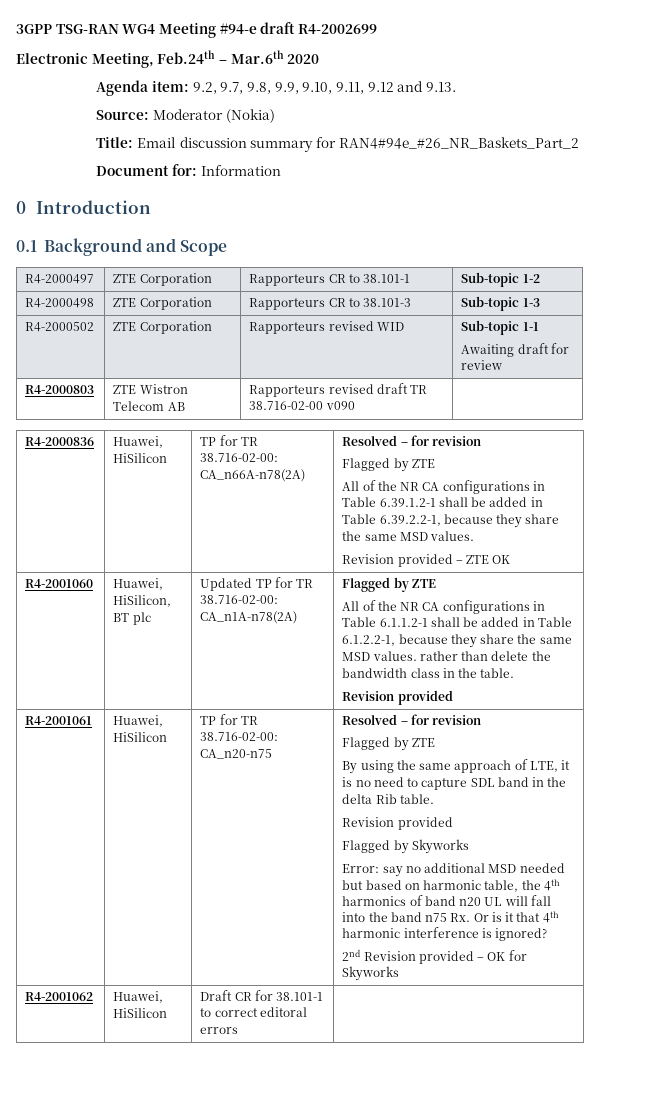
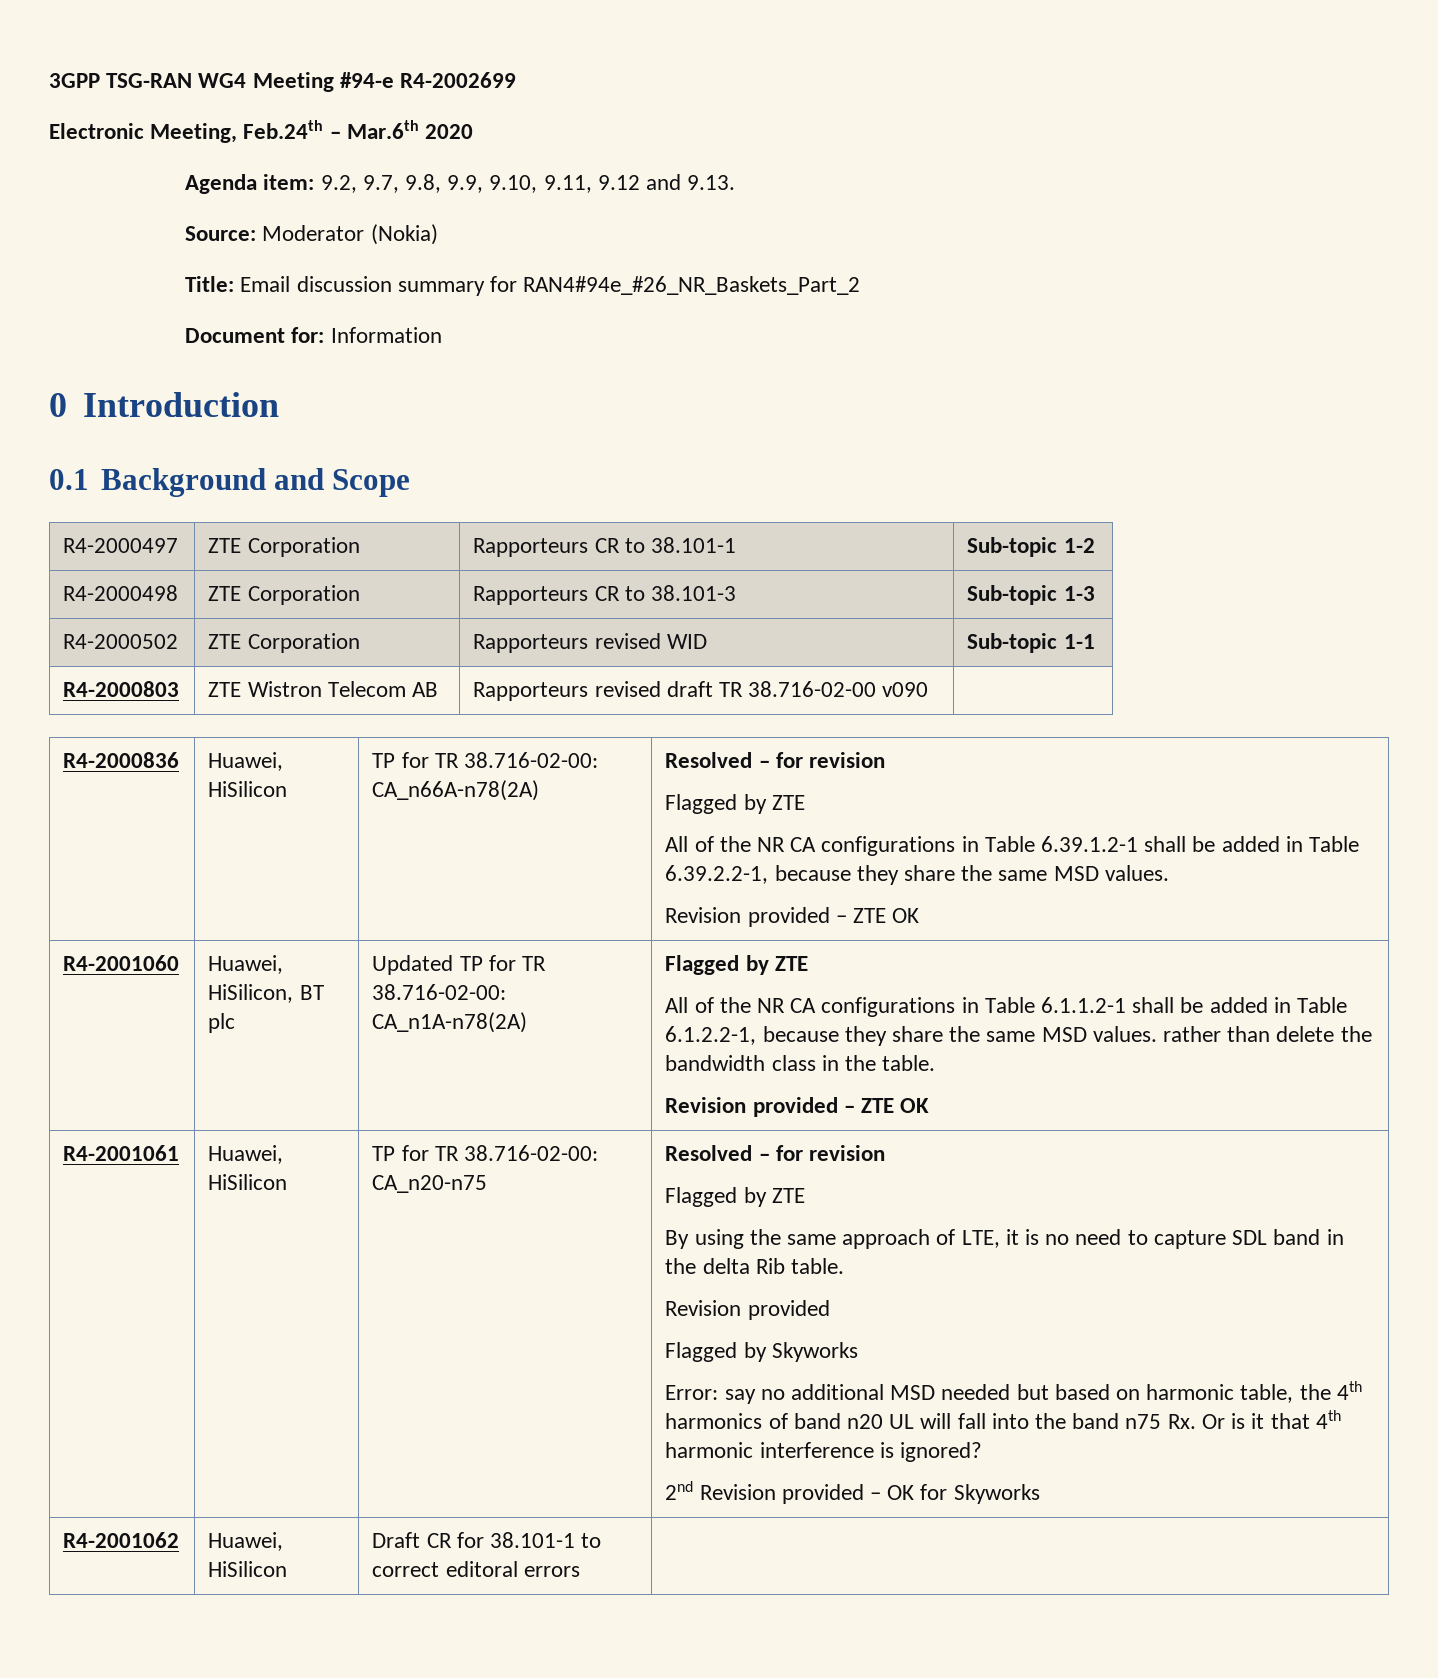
[260,22,296,34] draft -> (394, 80) none
[461,343,569,357] [461,360,503,370] // Awaiting draft for review -> (1095, 641) none
(453, 697) none -> [843,1098,930,1113] – ZTE OK

